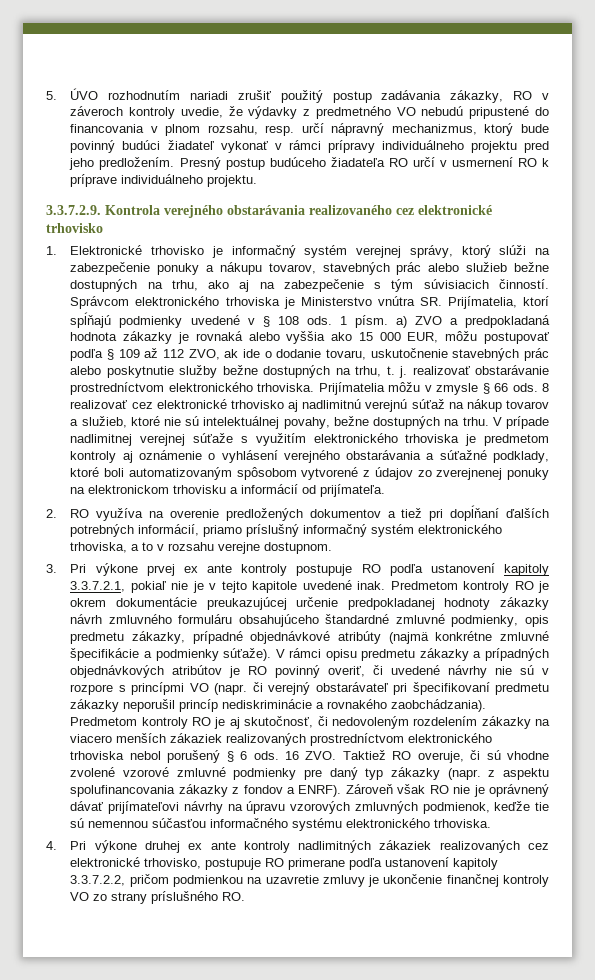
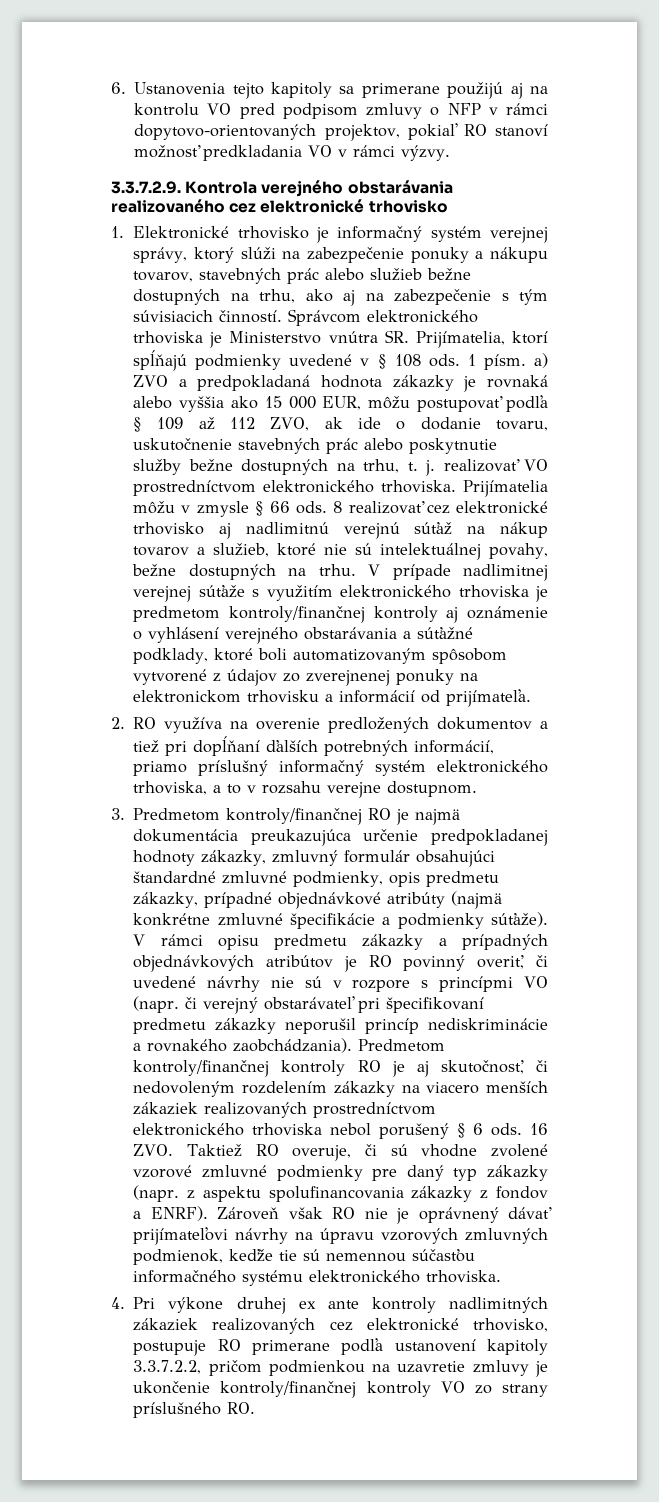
[46,88,549,103] [70,106,549,119] [70,123,549,136] [70,140,549,153] [69,157,549,170] [70,174,258,187] 5. ÚVO rozhodnutím nariadi zrušiť použitý postup zadávania zákazky, RO v záveroch kontroly uvedie, že výdavky z predmetného VO nebudú pripustené do financovania v plnom rozsahu, resp. určí nápravný mechanizmus, ktorý bude povinný budúci žiadateľ vykonať v rámci prípravy individuálneho projektu pred jeho predložením. Presný postup budúceho žiadateľa RO určí v usmernení RO k príprave individuálneho projektu. -> [111,82,548,99] [134,103,548,119] [134,123,548,141] [134,145,451,161] 6. Ustanovenia tejto kapitoly sa primerane použijú aj na kontrolu VO pred podpisom zmluvy o NFP v rámci dopytovo-orientovaných projektov, pokiaľ RO stanoví možnosť predkladania VO v rámci výzvy.
[475,365,550,375] obstarávanie -> [524,459,549,471] VO
(549, 440) none -> [228,606,365,623] kontroly/finančnej
[70,563,549,576] [70,580,549,593] [70,597,549,610] [70,614,319,627] Pri výkone prvej ex ante kontroly postupuje RO podľa ustanovení kapitoly 3.3.7.2.1, pokiaľ nie je v tejto kapitole uvedené inak. Predmetom kontroly RO je okrem dokumentácie preukazujúcej určenie predpokladanej hodnoty zákazky návrh zmluvného formuláru obsahujúceho -> [133,808,461,825] [133,829,548,846] [133,850,496,867] Predmetom kontroly/finančnej RO je najmä dokumentácia preukazujúca určenie predpokladanej hodnoty zákazky, zmluvný formulár obsahujúci
(138, 721) none -> [133,1060,270,1077] kontroly/finančnej
[446,874,499,887] finančnej -> [220,1381,357,1398] kontroly/finančnej

